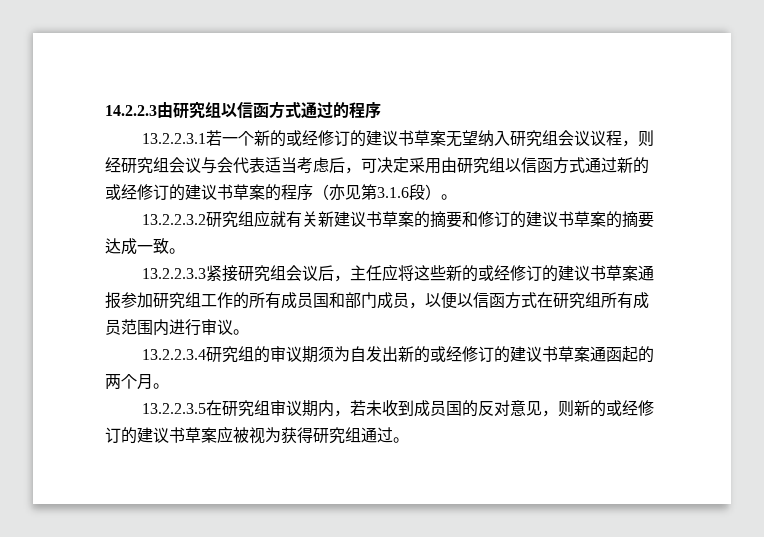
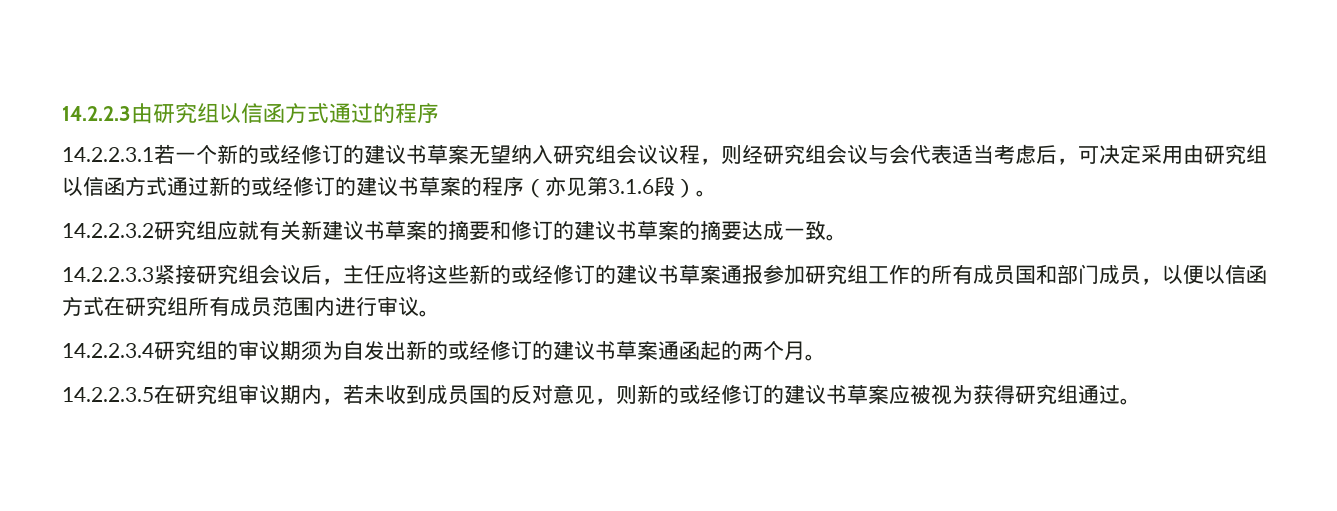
[142,133,207,144] 13.2.2.3.1 -> [62,147,154,162] 14.2.2.3.1
[142,214,207,225] 13.2.2.3.2 -> [62,223,154,238] 14.2.2.3.2
[142,268,207,279] 13.2.2.3.3 -> [62,267,154,282] 14.2.2.3.3
[142,349,207,360] 13.2.2.3.4 -> [62,343,154,358] 14.2.2.3.4
[142,403,207,414] 13.2.2.3.5 -> [62,387,154,402] 14.2.2.3.5

